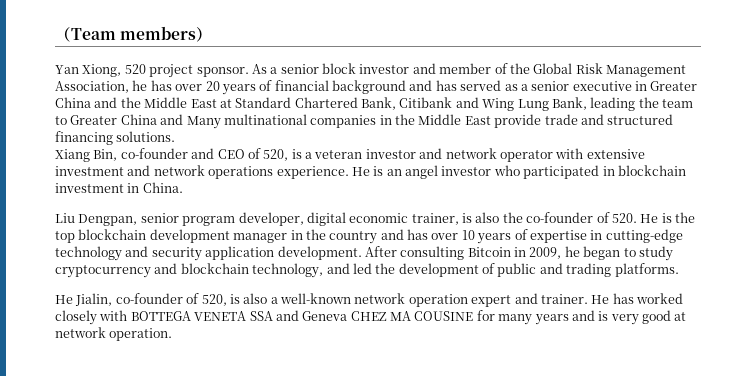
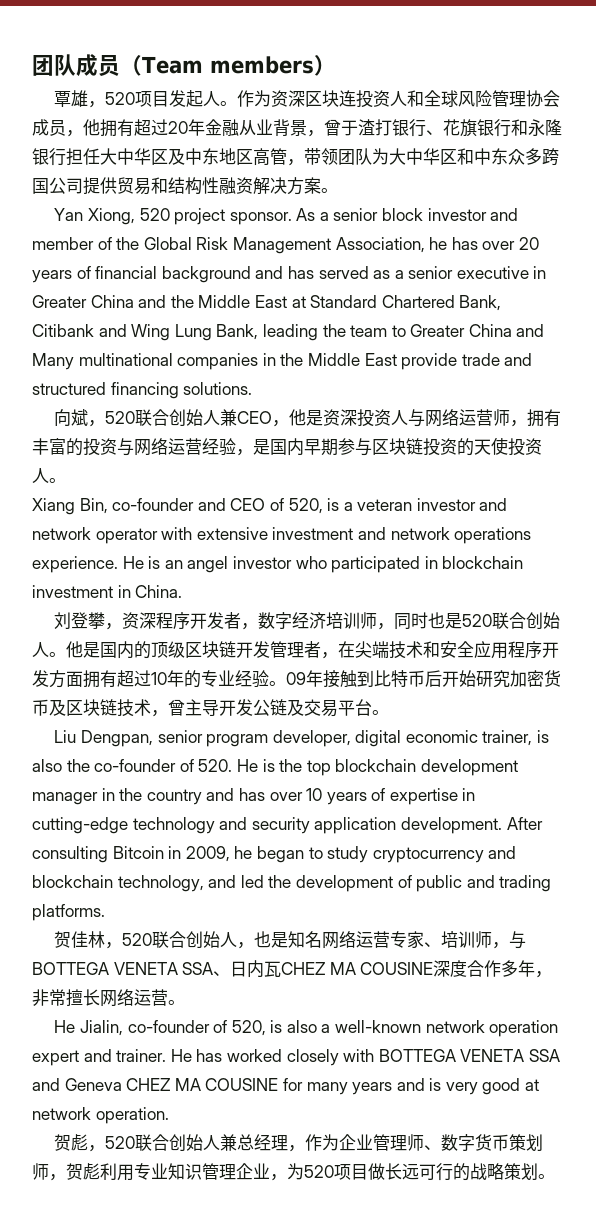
(55, 34) none -> [32,54,120,77] 团队成员
(213, 34) none -> [54,90,561,108] [32,119,562,137] [32,148,559,166] [32,177,338,195] // 覃雄，520项目发起人。作为资深区块连投资人和全球风险管理协会成员，他拥有超过20年金融从业背景，曾于渣打银行、花旗银行和永隆银行担任大中华区及中东地区高管，带领团队为大中华区和中东众多跨国公司提供贸易和结构性融资解决方案。
(176, 136) none -> [54,409,562,427] [32,437,542,456] [32,468,66,483] // 向斌，520联合创始人兼CEO，他是资深投资人与网络运营师，拥有丰富的投资与网络运营经验，是国内早期参与区块链投资的天使投资人。
(183, 187) none -> [54,612,561,630] [32,641,559,659] [32,670,561,688] [32,699,389,717] // 刘登攀，资深程序开发者，数字经济培训师，同时也是520联合创始人。他是国内的顶级区块链开发管理者，在尖端技术和安全应用程序开发方面拥有超过10年的专业经验。09年接触到比特币后开始研究加密货币及区块链技术，曾主导开发公链及交易平台。
(679, 270) none -> [54,931,527,949] [32,960,553,978] [32,989,185,1007] // 贺佳林，520联合创始人，也是知名网络运营专家、培训师，与BOTTEGA VENETA SSA、日内瓦CHEZ MA COUSINE深度合作多年，非常擅长网络运营。
(173, 334) none -> [54,1134,544,1152] [32,1163,555,1181] // 贺彪，520联合创始人兼总经理，作为企业管理师、数字货币策划师，贺彪利用专业知识管理企业，为520项目做长远可行的战略策划。

